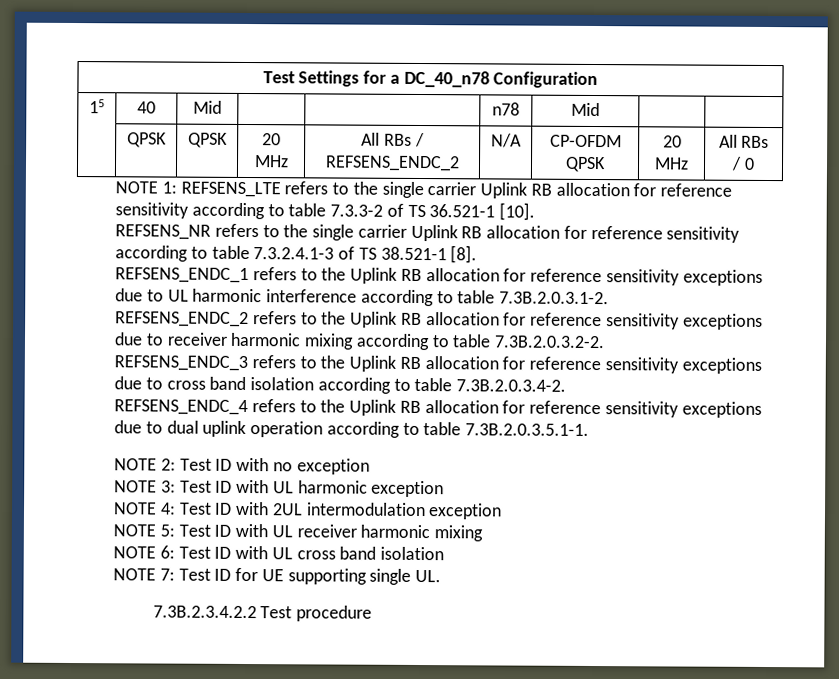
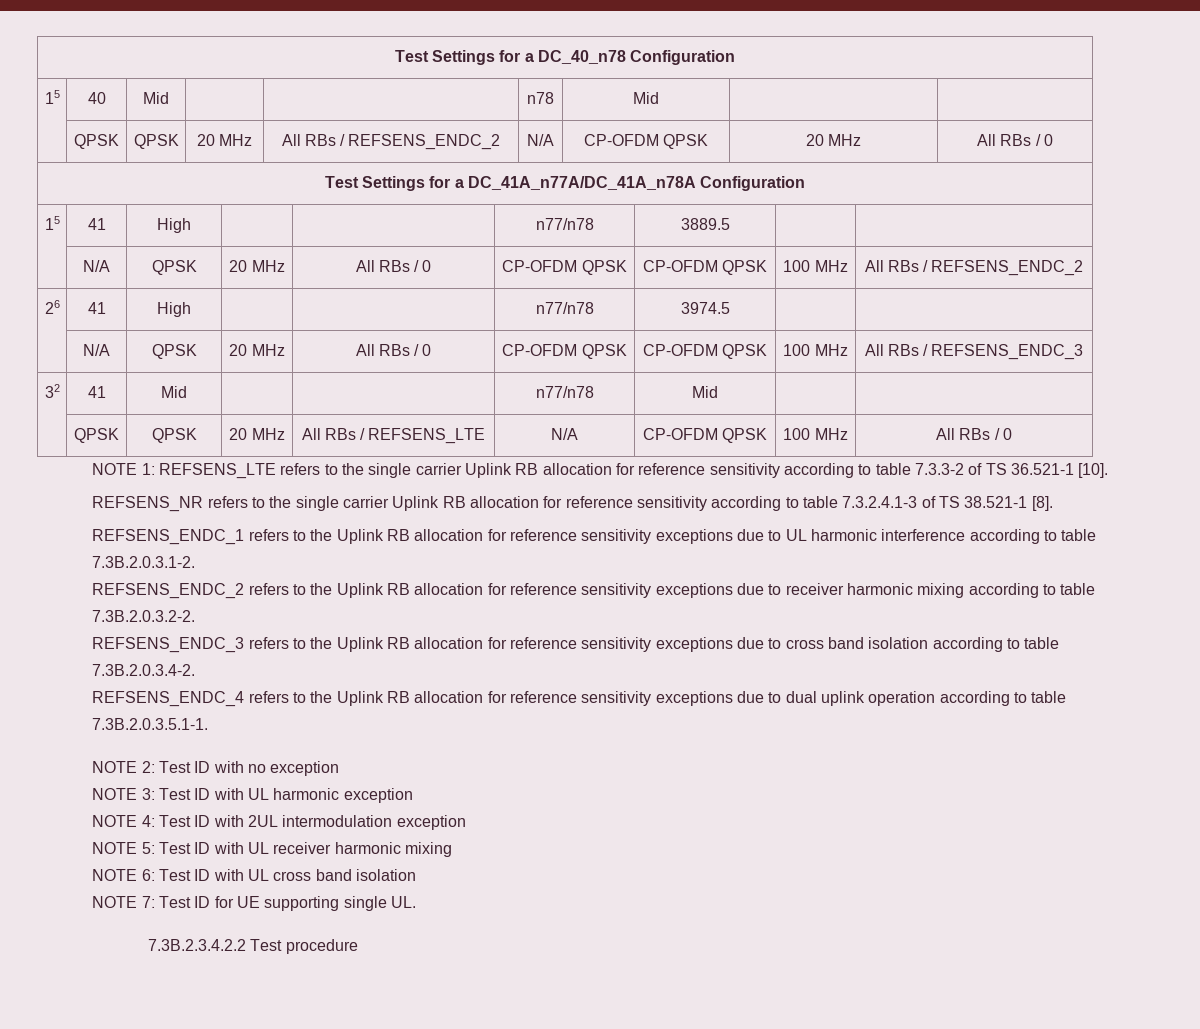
(755, 163) none -> [324,176,806,191] [44,216,60,230] [87,218,106,230] [157,218,191,233] [535,218,594,230] [680,218,730,230] [83,260,110,272] [151,260,197,275] [229,260,285,272] [355,260,432,272] [502,260,627,275] [642,260,768,275] [783,260,848,272] [864,260,1084,276] [44,300,60,314] [87,302,106,314] [157,302,191,317] [535,302,594,314] [680,302,730,314] [83,344,110,356] [151,344,197,359] [229,344,285,356] [355,344,432,356] [502,344,627,359] [642,344,768,359] [783,344,848,356] [864,344,1084,360] [44,384,60,398] [87,386,106,398] [161,386,187,398] [535,386,594,398] [692,386,718,398] [74,428,119,443] [151,428,197,443] [229,428,285,440] [301,428,486,444] [551,428,578,440] [642,428,768,443] [783,428,848,440] [936,428,1012,440] // Test Settings for a DC_41A_n77A/DC_41A_n78A Configuration // 15 | 41 | High | | | n77/n78 | 3889.5 | | // | N/A | QPSK | 20 MHz | All RBs / 0 | CP-OFDM QPSK | CP-OFDM QPSK | 100 MHz | All RBs / REFSENS_ENDC_2 // 26 | 41 | High | | | n77/n78 | 3974.5 | | // | N/A | QPSK | 20 MHz | All RBs / 0 | CP-OFDM QPSK | CP-OFDM QPSK | 100 MHz | All RBs / REFSENS_ENDC_3 // 32 | 41 | Mid | | | n77/n78 | Mid | | // | QPSK | QPSK | 20 MHz | All RBs / REFSENS_LTE | N/A | CP-OFDM QPSK | 100 MHz | All RBs / 0

